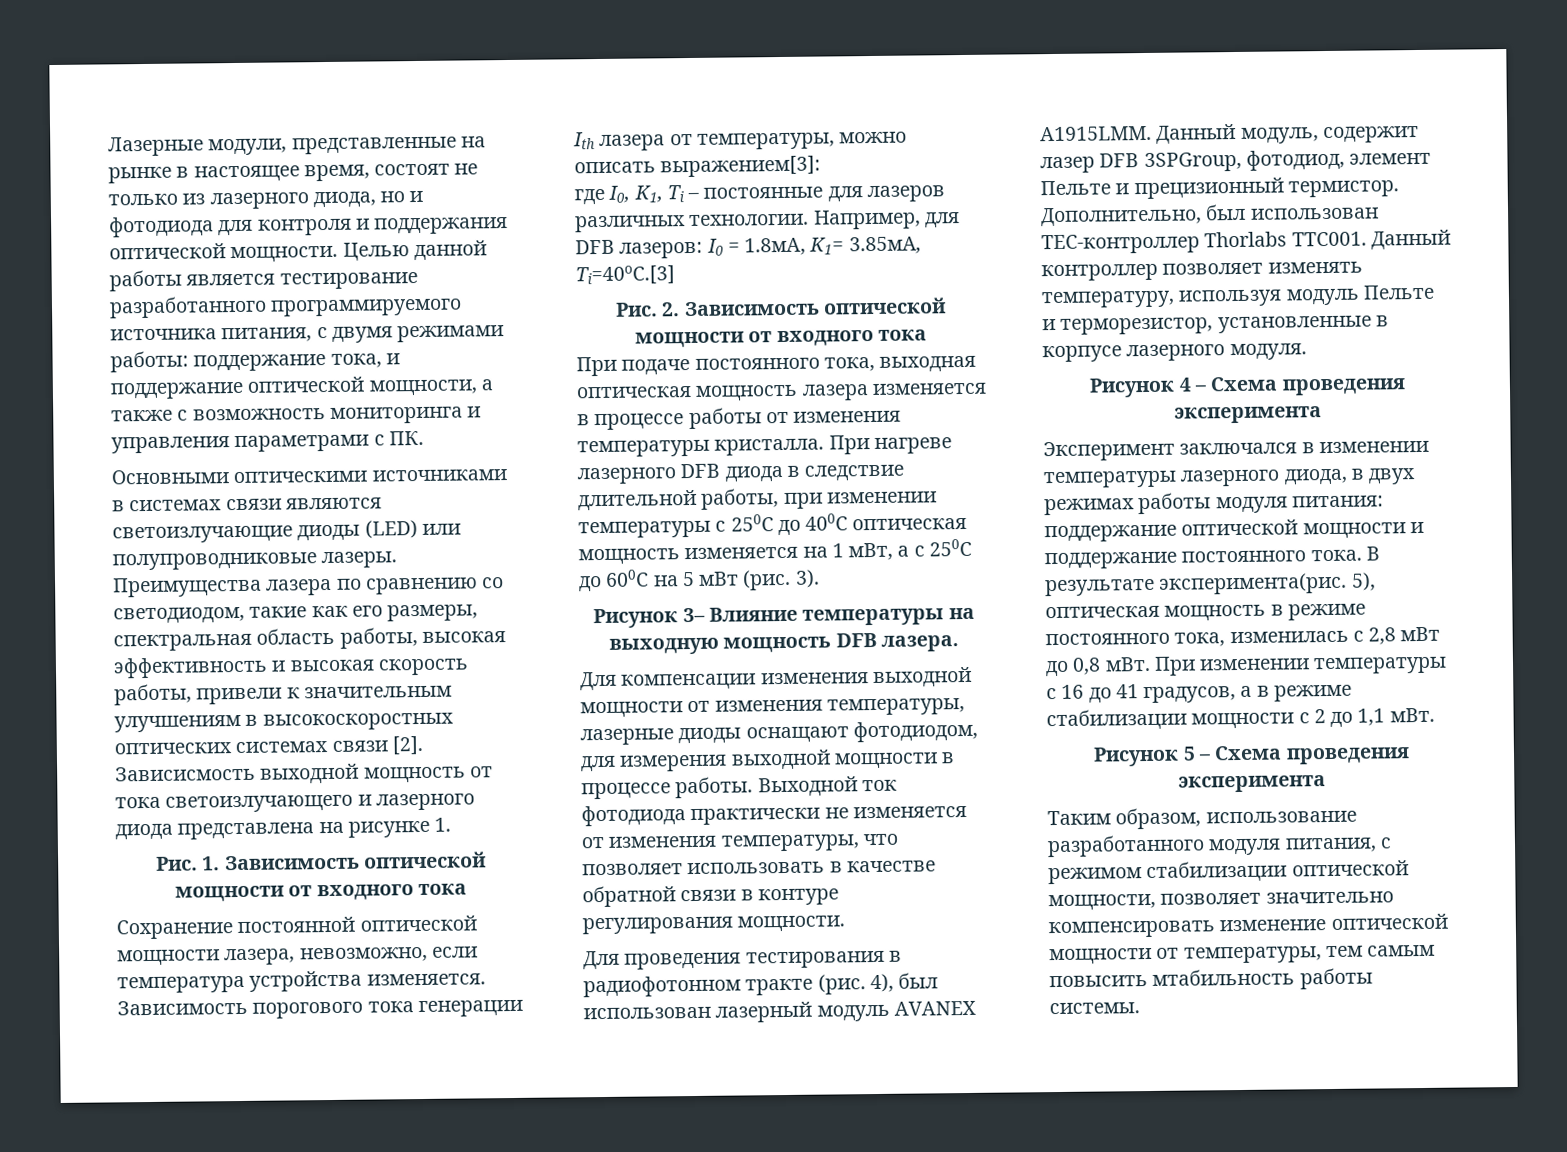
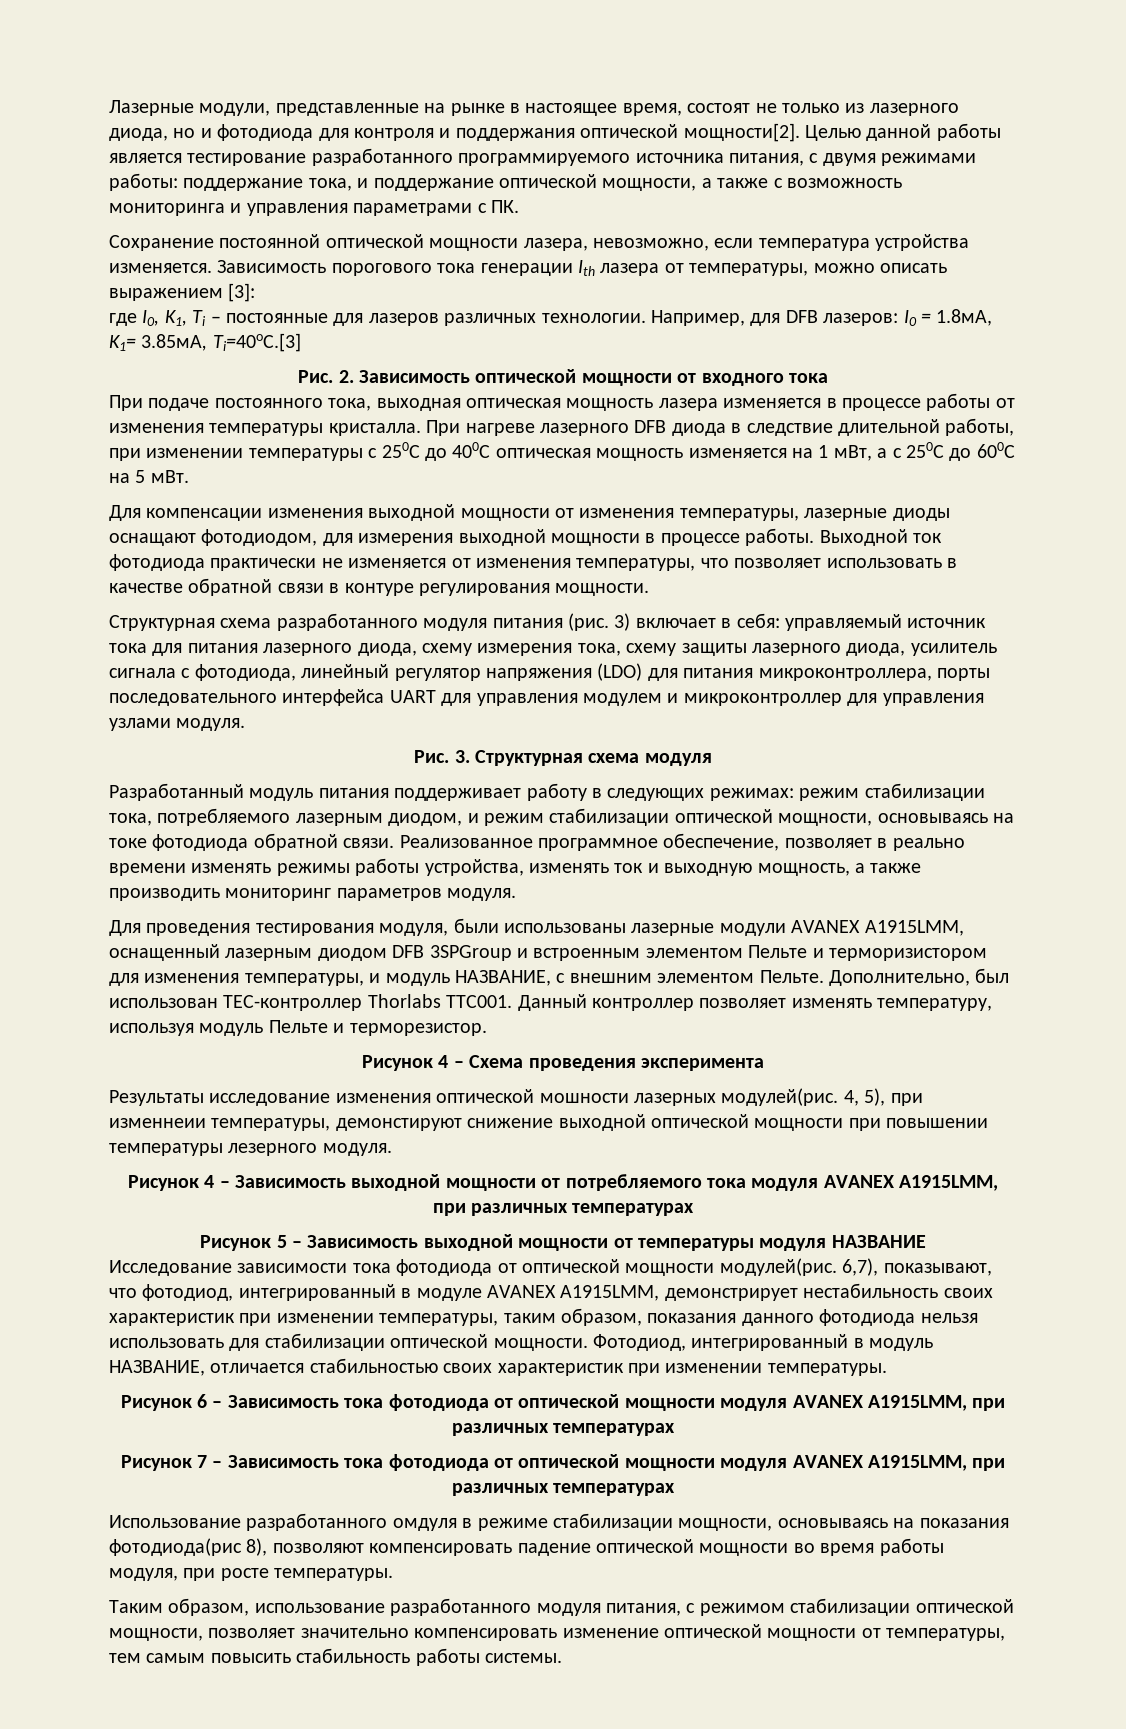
[230,245,339,263] мощности. -> [683,123,800,142] мощности[2].
[111,469,507,485] [112,497,382,512] [112,520,461,544] [112,551,398,571] [112,576,505,598] [113,604,479,624] [113,627,506,652] [113,656,469,679] [114,683,452,706] [114,712,454,733] [114,735,423,756] [115,763,493,784] [115,793,475,813] [115,817,452,840] [156,851,487,871] [175,883,467,902] // Основными оптическими источниками в системах связи являются светоизлучающие диоды (LED) или полупроводниковые лазеры. Преимущества лазера по сравнению со светодиодом, такие как его размеры, спектральная область работы, высокая эффективность и высокая скорость работы, привели к значительным улучшениям в высокоскоростных оптических системах связи [2]. Зависисмость выходной мощность от тока светоизлучающего и лазерного диода представлена на рисунке 1. // Рис. 1. Зависимость оптической мощности от входного тока -> (519, 206) none
[660,155,822,178] выражением[3]: -> [109,283,256,302] выражением [3]:
[698,569,820,591] [593,606,975,629] [609,632,959,655] мВт (рис. 3). // Рисунок 3– Влияние температуры на выходную мощность DFB лазера. -> [150,470,189,483] мВт.
[583,950,902,970] [583,972,939,998] [583,1000,976,1023] [1040,123,1419,144] [1040,149,1432,174] [1040,177,1399,200] Для проведения тестирования в радиофотонном тракте (рис. 4), был использован лазерный модуль AVANEX A1915LMM. Данный модуль, содержит лазер DFB 3SPGroup, фотодиод, элемент Пельте и прецизионный термистор. -> [109,613,987,631] [109,643,997,656] [109,663,990,681] [109,689,984,706] [109,718,246,731] [414,750,712,766] [109,783,985,801] [109,808,1014,826] [109,833,965,851] [109,858,922,876] [109,888,517,901] [109,918,964,936] [109,944,987,961] [109,970,824,986] Структурная схема разработанного модуля питания (рис. 3) включает в себя: управляемый источник тока для питания лазерного диода, схему измерения тока, схему защиты лазерного диода, усилитель сигнала с фотодиода, линейный регулятор напряжения (LDO) для питания микроконтроллера, порты последовательного интерфейса UART для управления модулем и микроконтроллер для управления узлами модуля. // Рис. 3. Структурная схема модуля // Разработанный модуль питания поддерживает работу в следующих режимах: режим стабилизации тока, потребляемого лазерным диодом, и режим стабилизации оптической мощности, основываясь на токе фотодиода обратной связи. Реализованное программное обеспечение, позволяет в реально времени изменять режимы работы устройства, изменять ток и выходную мощность, а также производить мониторинг параметров модуля. // Для проведения тестирования модуля, были использованы лазерные модули AVANEX A1915LMM, оснащенный лазерным диодом DFB 3SPGroup и встроенным элементом Пельте и терморизистором для изменения температуры, и модуль НАЗВАНИЕ, с внешним элементом Пельте.
[1060,315,1389,335] [1042,343,1307,363] терморезистор, установленные в корпусе лазерного модуля. -> [349,1023,487,1036] терморезистор.
[1043,440,1429,462] [1043,468,1417,489] [1044,492,1384,516] [1044,519,1424,543] [1044,546,1380,570] [1045,572,1376,597] [1045,603,1366,621] [1045,626,1441,647] [1045,656,1448,677] [1046,684,1352,704] [1046,707,1435,731] [1093,745,1410,767] [1178,775,1326,793] Эксперимент заключался в изменении температуры лазерного диода, в двух режимах работы модуля питания: поддержание оптической мощности и поддержание постоянного тока. В результате эксперимента(рис. 5), оптическая мощность в режиме постоянного тока, изменилась с 2,8 мВт до 0,8 мВт. При изменении температуры с 16 до 41 градусов, а в режиме стабилизации мощности с 2 до 1,1 мВт. // Рисунок 5 – Схема проведения эксперимента -> [109,1088,923,1106] [109,1114,989,1131] [109,1143,392,1156] [127,1174,999,1191] [432,1203,695,1216] [200,1234,926,1251] [109,1258,992,1276] [109,1283,993,1301] [109,1308,978,1326] [109,1333,934,1351] [109,1358,887,1376] [120,1394,1006,1411] [451,1423,676,1436] [120,1454,1006,1471] [451,1483,676,1496] [109,1513,1009,1531] [109,1538,944,1556] [109,1568,394,1581] Результаты исследование изменения оптической мошности лазерных модулей(рис. 4, 5), при изменнеии температуры, демонстируют снижение выходной оптической мощности при повышении температуры лезерного модуля. // Рисунок 4 – Зависимость выходной мощности от потребляемого тока модуля AVANEX A1915LMM, при различных температурах // Рисунок 5 – Зависимость выходной мощности от температуры модуля НАЗВАНИЕ // Исследование зависимости тока фотодиода от оптической мощности модулей(рис. 6,7), показывают, что фотодиод, интегрированный в модуле AVANEX A1915LMM, демонстрирует нестабильность своих характеристик при изменении температуры, таким образом, показания данного фотодиода нельзя использовать для стабилизации оптической мощности. Фотодиод, интегрированный в модуль НАЗВАНИЕ, отличается стабильностью своих характеристик при изменении температуры. // Рисунок 6 – Зависимость тока фотодиода от оптической мощности модуля AVANEX A1915LMM, при различных температурах // Рисунок 7 – Зависимость тока фотодиода от оптической мощности модуля AVANEX A1915LMM, при различных температурах // Использование разработанного омдуля в режиме стабилизации мощности, основываясь на показания фотодиода(рис 8), позволяют компенсировать падение оптической мощности во время работы модуля, при росте температуры.
[1152,968,1296,986] мтабильность -> [296,1648,411,1663] стабильность

